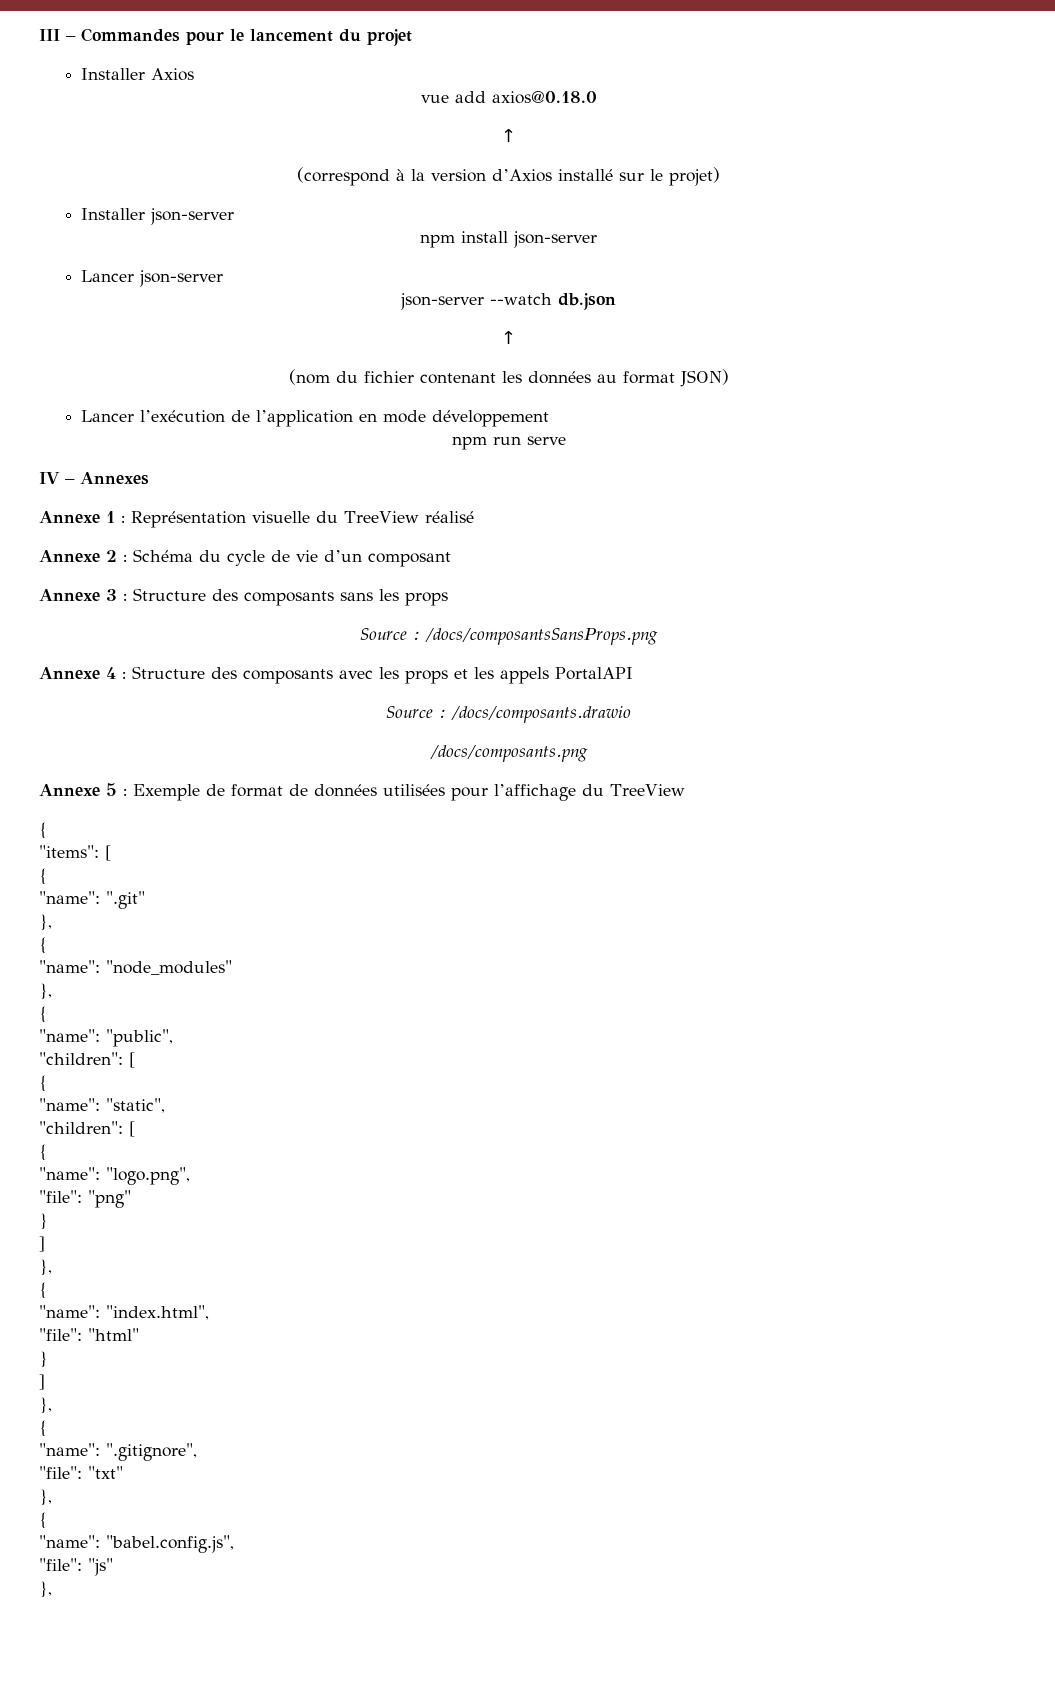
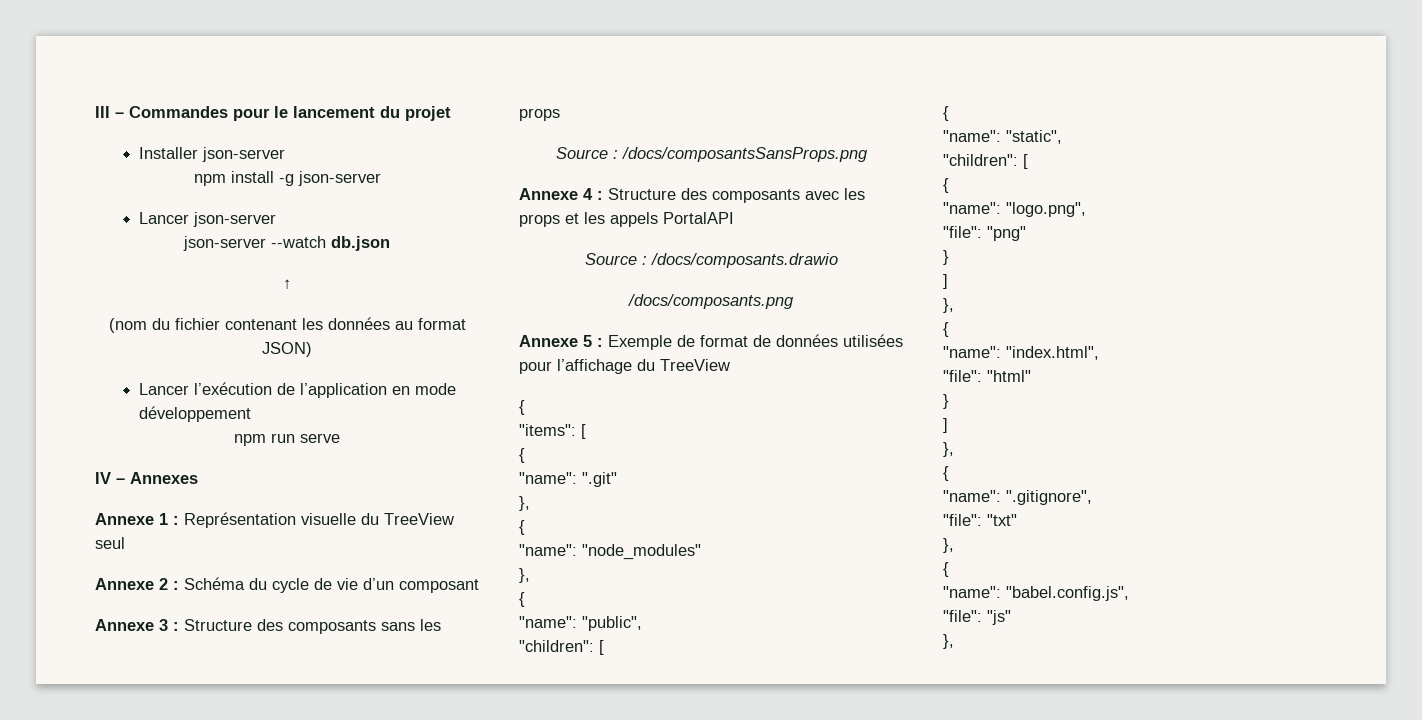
[81,68,195,81] [420,91,597,104] [501,129,516,142] [297,167,720,186] // Installer Axios // vue add axios@0.18.0 // ↑ // (correspond à la version d’Axios installé sur le projet) -> (451, 113) none
(508, 237) none -> [278,174,294,186] -g
[424,511,474,523] réalisé -> [95,537,125,549] seul

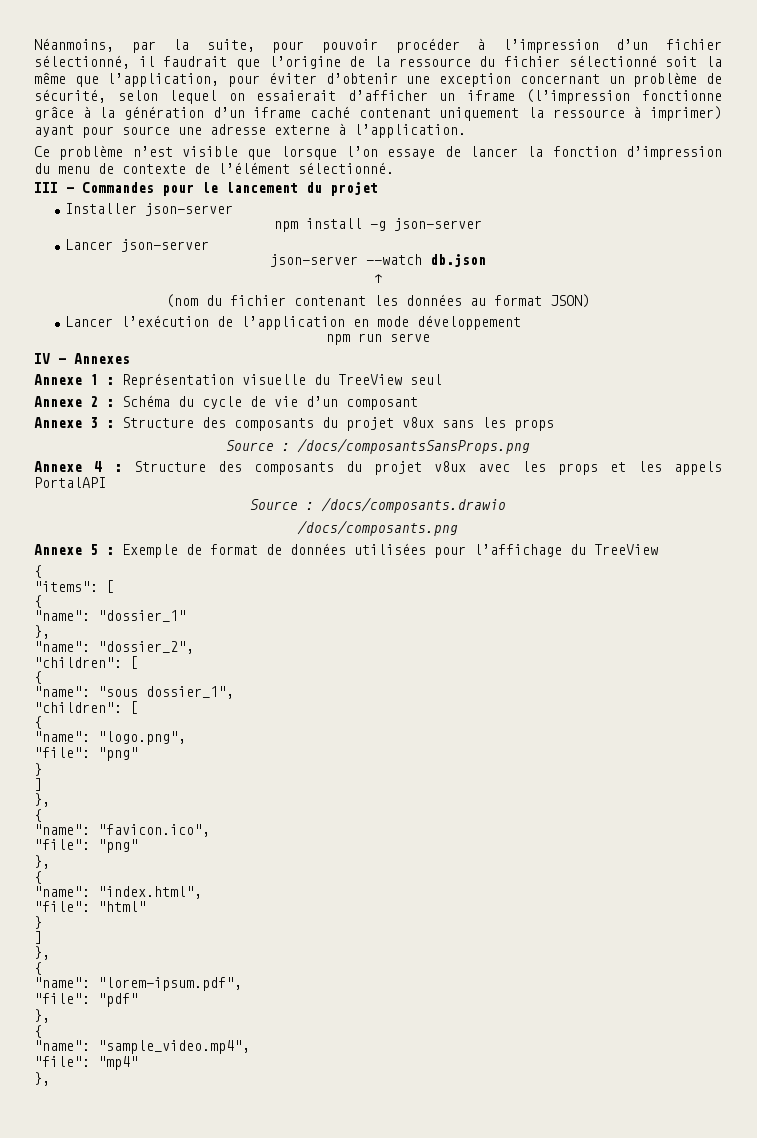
(95, 112) none -> [34,38,723,53] [34,55,722,70] [34,72,723,87] [34,89,722,104] [34,106,722,121] [34,123,466,138] [34,145,722,160] [34,162,394,174] Néanmoins, par la suite, pour pouvoir procéder à l’impression d’un fichier sélectionné, il faudrait que l’origine de la ressource du fichier sélectionné soit la même que l’application, pour éviter d’obtenir une exception concernant un problème de sécurité, selon lequel on essaierait d’afficher un iframe (l’impression fonctionne grâce à la génération d’un iframe caché contenant uniquement la ressource à imprimer) ayant pour source une adresse externe à l’application. // Ce problème n’est visible que lorsque l’on essaye de lancer la fonction d’impression du menu de contexte de l’élément sélectionné. //
(376, 627) none -> [322,417,434,431] du projet v8ux
(800, 196) none -> [346,461,466,475] du projet v8ux
[582,472,617,487] [519,496,530,511] [519,520,525,535] [519,544,701,560] [519,568,530,583] [519,592,525,607] [519,616,642,631] [519,640,604,655] [943,106,949,121] [943,130,1062,144] ".git" // }, // { // "name": "node_modules" // }, // { // "name": "public", // "children": [ // { // "name": "static", -> [98,610,186,622] [34,625,50,639] [34,641,194,654] [34,656,138,669] [34,671,42,684] [34,686,234,699] "dossier_1" // }, // "name": "dossier_2", // "children": [ // { // "name": "sous dossier_1",
(949, 329) none -> [34,824,210,837] [34,839,138,853] [34,855,50,869] [34,871,42,884] // "name": "favicon.ico", // "file": "png" // }, // {
[1006,490,1092,505] [943,514,1017,526] [943,538,954,553] [943,562,949,577] [943,586,1129,601] [943,610,1011,625] ".gitignore", // "file": "txt" // }, // { // "name": "babel.config.js", // "file": "js" -> [98,977,242,991] [34,993,138,1007] [34,1009,50,1023] [34,1025,42,1038] [34,1040,250,1054] [34,1056,138,1070] "lorem-ipsum.pdf", // "file": "pdf" // }, // { // "name": "sample_video.mp4", // "file": "mp4"

